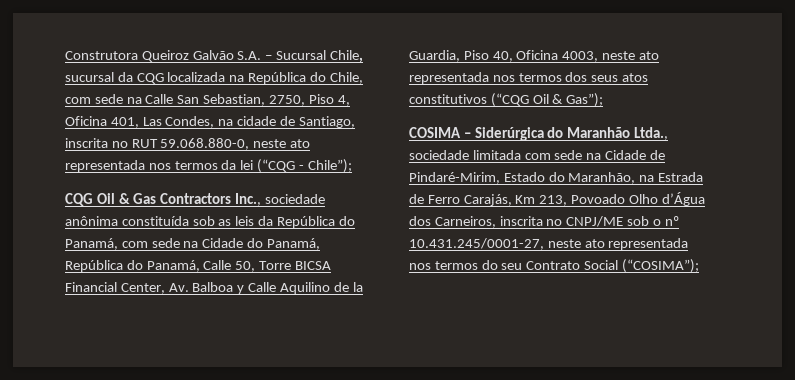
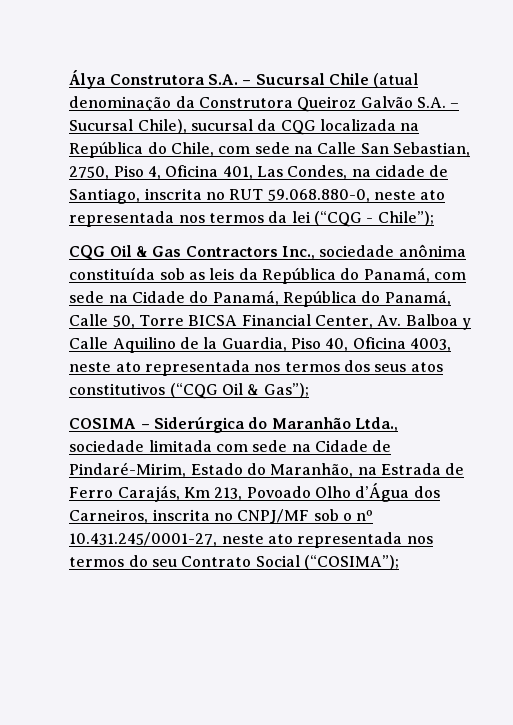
(64, 55) none -> [69,70,419,89] [69,96,195,111] Álya Construtora S.A. – Sucursal Chile (atual denominação da
[330,50,364,63] Chile, -> [137,119,187,134] Chile),
[566,216,624,227] CNPJ/ME -> [237,509,310,524] CNPJ/MF

